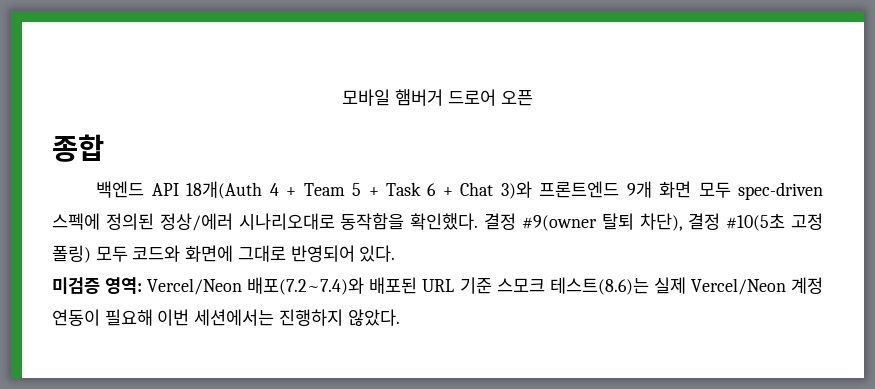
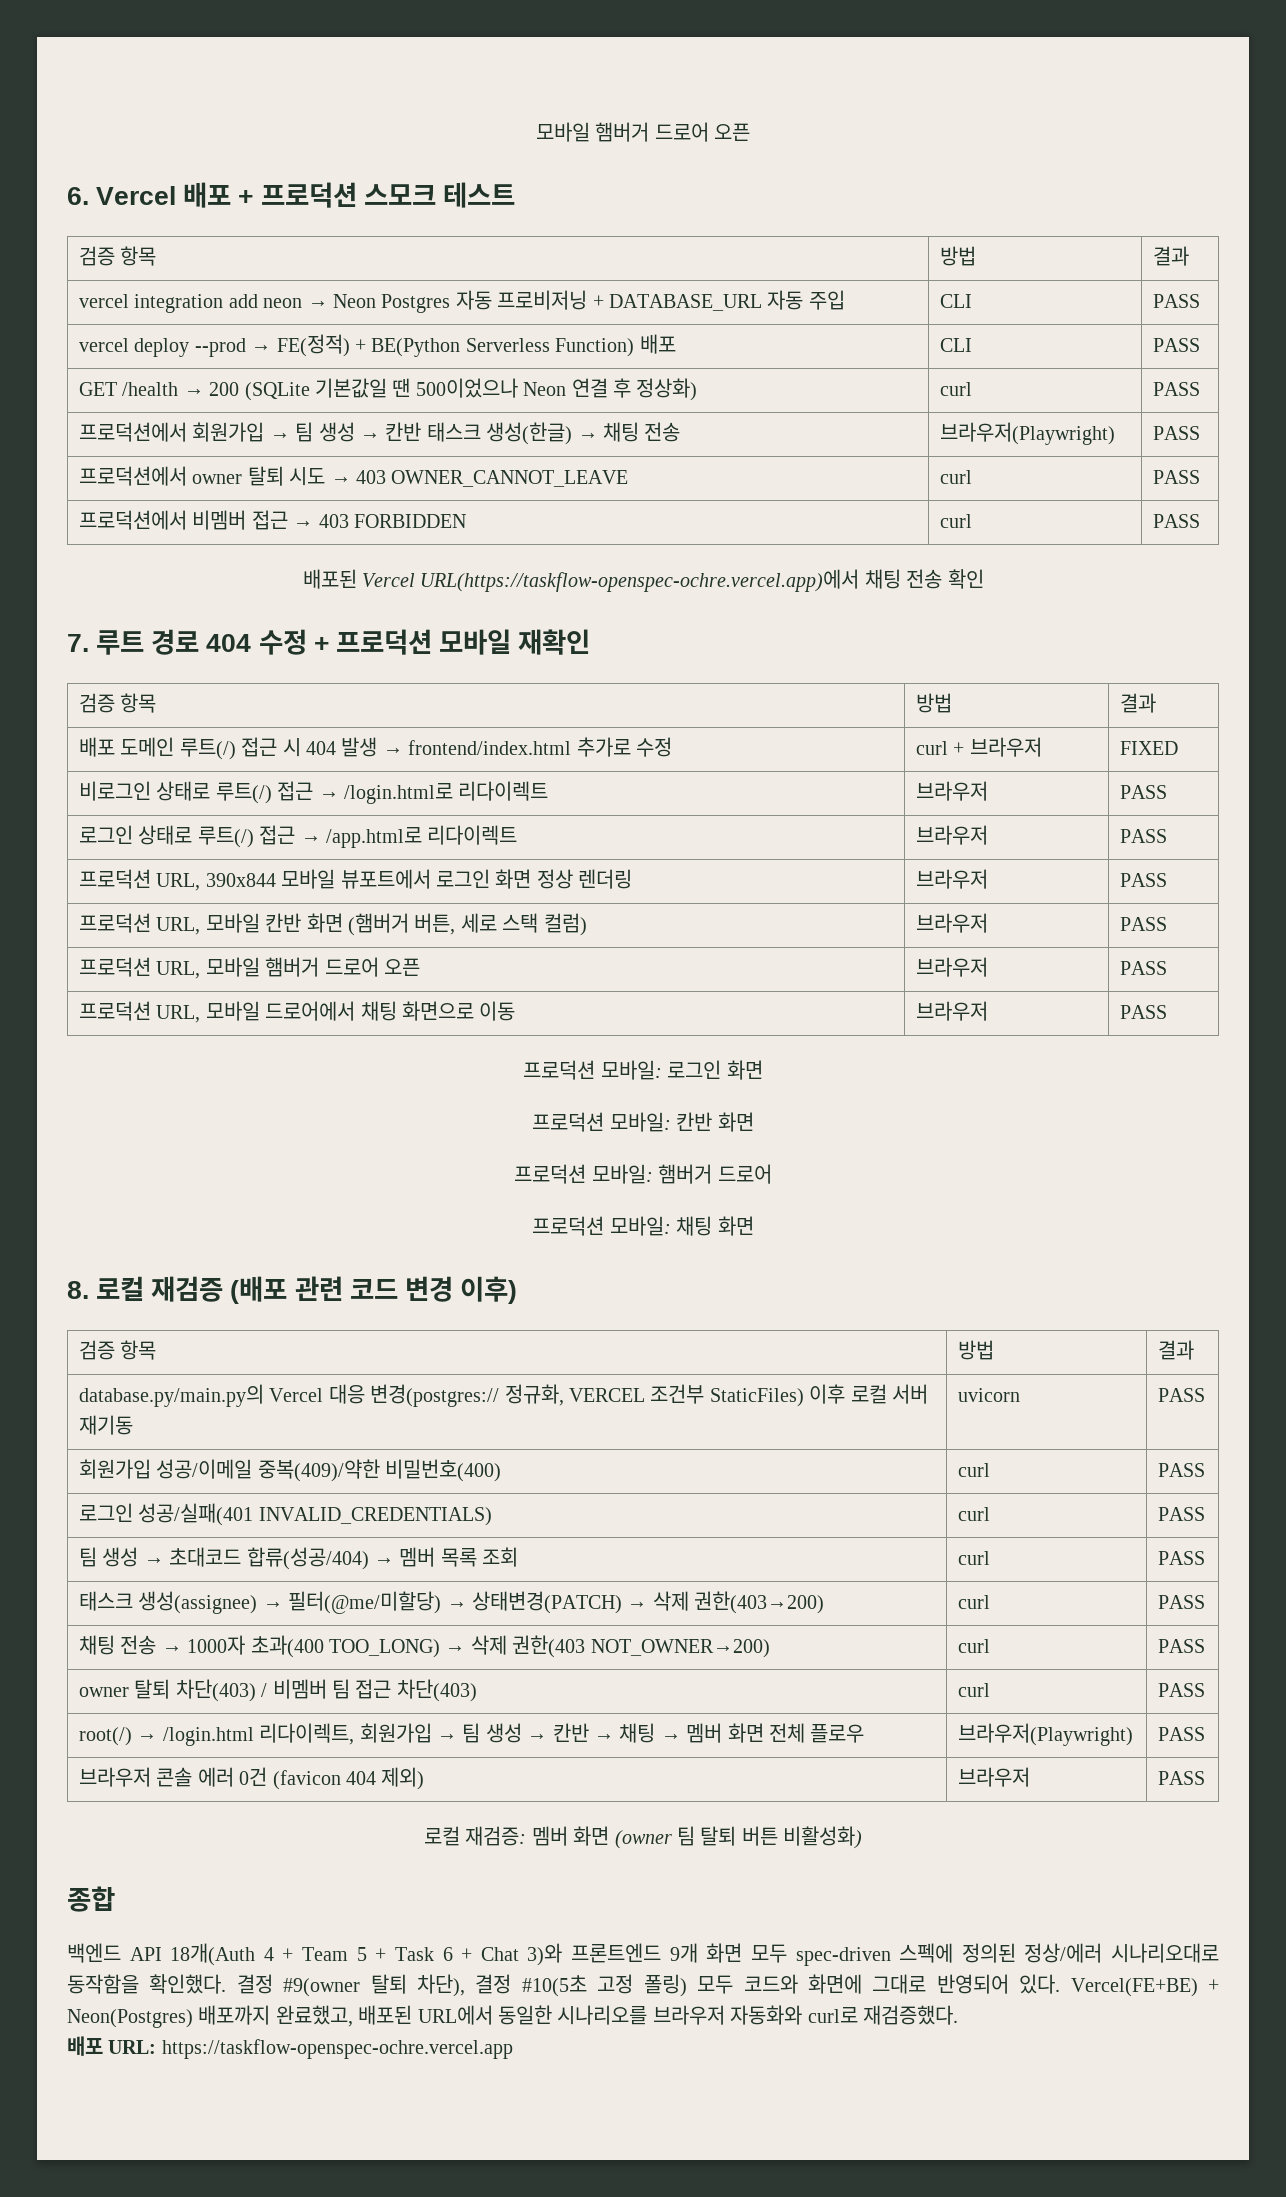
[342,89,533,106] 모바일 햄버거 드로어 오픈 -> [535,122,751,142] [67,182,515,208] [78,246,157,266] [939,246,976,266] [1152,246,1189,266] [78,290,845,313] [939,294,972,308] [1152,294,1200,308] [78,334,676,357] [939,338,972,352] [1152,338,1200,352] [78,378,698,401] [939,382,972,396] [1152,382,1200,396] [78,422,681,445] [939,422,1115,445] [1152,426,1200,440] [78,466,629,487] [939,470,972,484] [1152,470,1200,484] [78,510,466,530] [939,514,972,528] [1152,514,1200,528] [302,569,984,592] [67,629,591,655] [78,693,157,713] [915,693,952,713] [1119,693,1156,713] [78,737,672,760] [915,737,1042,757] [1119,741,1178,755] [78,781,549,804] [915,781,988,801] [1119,785,1167,799] [78,825,518,848] [915,825,988,845] [1119,829,1167,843] [78,869,633,891] [915,869,988,889] [1119,873,1167,887] [78,913,587,936] [915,913,988,933] [1119,917,1167,931] [78,957,420,979] [915,957,988,977] [1119,961,1167,975] [78,1001,516,1023] [915,1001,988,1021] [1119,1005,1167,1019] [523,1060,763,1080] [532,1112,754,1132] [514,1164,772,1184] [532,1216,754,1236] [67,1276,518,1304] [78,1340,157,1360] [957,1340,994,1360] [1157,1340,1194,1360] [78,1384,928,1407] [78,1415,133,1435] [957,1388,1020,1402] [1157,1388,1205,1402] [78,1459,502,1482] [957,1463,990,1477] [1157,1463,1205,1477] [78,1503,492,1526] [957,1507,990,1521] [1157,1507,1205,1521] [78,1547,519,1570] [957,1551,990,1565] [1157,1551,1205,1565] [78,1591,825,1614] [957,1595,990,1609] [1157,1595,1205,1609] [78,1635,770,1658] [957,1639,990,1653] [1157,1639,1205,1653] [78,1679,477,1702] [957,1683,990,1697] [1157,1683,1205,1697] [78,1723,865,1746] [957,1723,1133,1746] [1157,1727,1205,1741] [78,1767,425,1790] [957,1767,1030,1787] [1157,1771,1205,1785] [423,1826,863,1849] 모바일 햄버거 드로어 오픈 // 6. Vercel 배포 + 프로덕션 스모크 테스트 // 검증 항목 | 방법 | 결과 // vercel integration add neon → Neon Postgres 자동 프로비저닝 + DATABASE_URL 자동 주입 | CLI | PASS // vercel deploy --prod → FE(정적) + BE(Python Serverless Function) 배포 | CLI | PASS // GET /health → 200 (SQLite 기본값일 땐 500이었으나 Neon 연결 후 정상화) | curl | PASS // 프로덕션에서 회원가입 → 팀 생성 → 칸반 태스크 생성(한글) → 채팅 전송 | 브라우저(Playwright) | PASS // 프로덕션에서 owner 탈퇴 시도 → 403 OWNER_CANNOT_LEAVE | curl | PASS // 프로덕션에서 비멤버 접근 → 403 FORBIDDEN | curl | PASS // 배포된 Vercel URL(https://taskflow-openspec-ochre.vercel.app)에서 채팅 전송 확인 // 7. 루트 경로 404 수정 + 프로덕션 모바일 재확인 // 검증 항목 | 방법 | 결과 // 배포 도메인 루트(/) 접근 시 404 발생 → frontend/index.html 추가로 수정 | curl + 브라우저 | FIXED // 비로그인 상태로 루트(/) 접근 → /login.html로 리다이렉트 | 브라우저 | PASS // 로그인 상태로 루트(/) 접근 → /app.html로 리다이렉트 | 브라우저 | PASS // 프로덕션 URL, 390x844 모바일 뷰포트에서 로그인 화면 정상 렌더링 | 브라우저 | PASS // 프로덕션 URL, 모바일 칸반 화면 (햄버거 버튼, 세로 스택 컬럼) | 브라우저 | PASS // 프로덕션 URL, 모바일 햄버거 드로어 오픈 | 브라우저 | PASS // 프로덕션 URL, 모바일 드로어에서 채팅 화면으로 이동 | 브라우저 | PASS // 프로덕션 모바일: 로그인 화면 // 프로덕션 모바일: 칸반 화면 // 프로덕션 모바일: 햄버거 드로어 // 프로덕션 모바일: 채팅 화면 // 8. 로컬 재검증 (배포 관련 코드 변경 이후) // 검증 항목 | 방법 | 결과 // database.py/main.py의 Vercel 대응 변경(postgres:// 정규화, VERCEL 조건부 StaticFiles) 이후 로컬 서버 재기동 | uvicorn | PASS // 회원가입 성공/이메일 중복(409)/약한 비밀번호(400) | curl | PASS // 로그인 성공/실패(401 INVALID_CREDENTIALS) | curl | PASS // 팀 생성 → 초대코드 합류(성공/404) → 멤버 목록 조회 | curl | PASS // 태스크 생성(assignee) → 필터(@me/미할당) → 상태변경(PATCH) → 삭제 권한(403→200) | curl | PASS // 채팅 전송 → 1000자 초과(400 TOO_LONG) → 삭제 권한(403 NOT_OWNER→200) | curl | PASS // owner 탈퇴 차단(403) / 비멤버 팀 접근 차단(403) | curl | PASS // root(/) → /login.html 리다이렉트, 회원가입 → 팀 생성 → 칸반 → 채팅 → 멤버 화면 전체 플로우 | 브라우저(Playwright) | PASS // 브라우저 콘솔 에러 0건 (favicon 404 제외) | 브라우저 | PASS // 로컬 재검증: 멤버 화면 (owner 팀 탈퇴 버튼 비활성화)
[52,277,823,295] [52,309,400,326] // 미검증 영역: Vercel/Neon 배포(7.2~7.4)와 배포된 URL 기준 스모크 테스트(8.6)는 실제 Vercel/Neon 계정 연동이 필요해 이번 세션에서는 진행하지 않았다. -> [1070,1978,1219,1997] [67,2005,958,2028] [67,2036,513,2059] Vercel(FE+BE) + Neon(Postgres) 배포까지 완료했고, 배포된 URL에서 동일한 시나리오를 브라우저 자동화와 curl로 재검증했다. // 배포 URL: https://taskflow-openspec-ochre.vercel.app

